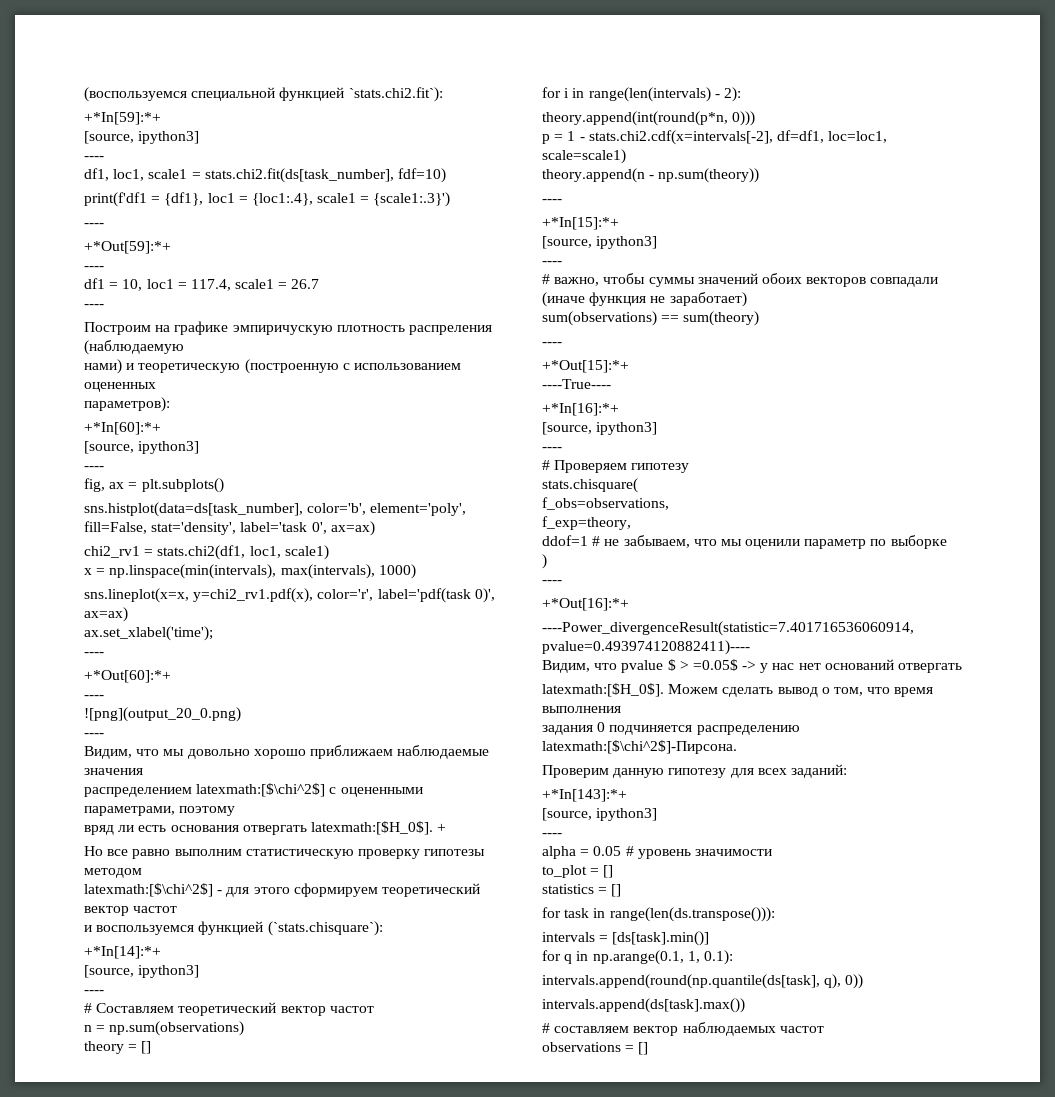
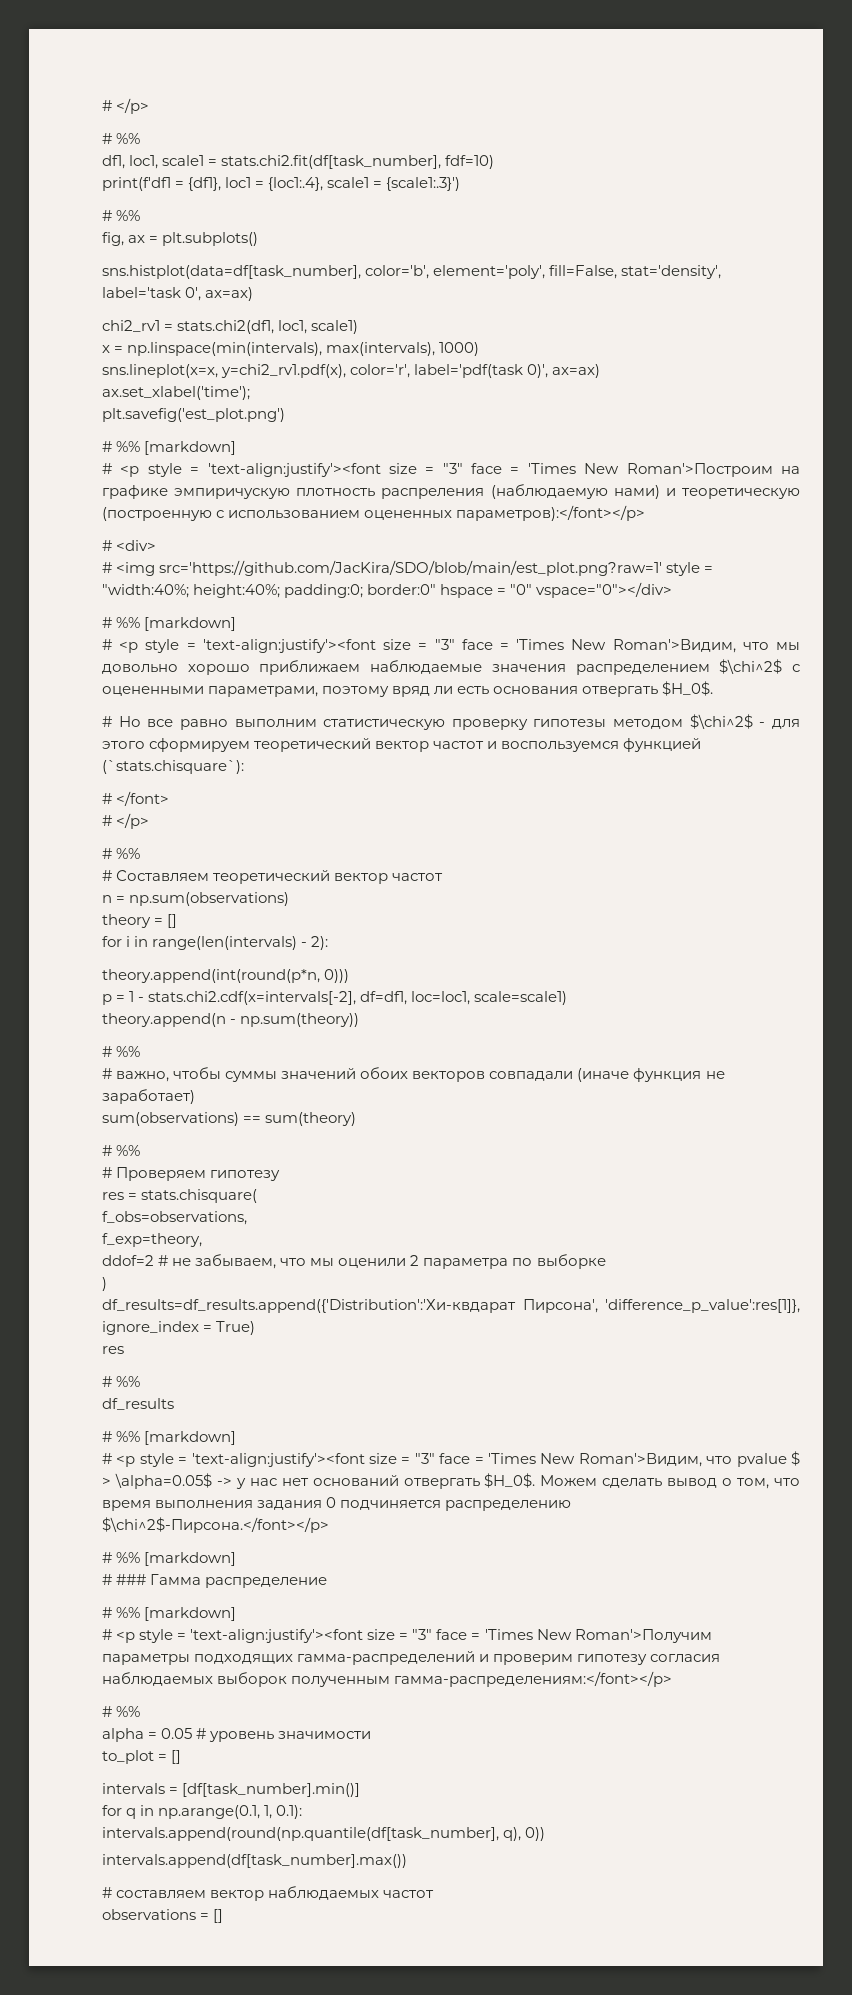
[84,87,443,102] [84,112,161,125] [84,131,200,144] [84,156,104,160] (воспользуемся специальной функцией `stats.chi2.fit`): // +*In[59]:*+ // [source, ipython3] // ---- -> [102,98,150,114] [102,133,141,144] # </p> // # %%
[204,168,394,183] stats.chi2.fit(ds[task_number], -> [221,155,442,169] stats.chi2.fit(df[task_number],
[84,223,104,227] [84,241,171,254] [84,266,104,270] [84,278,320,291] [84,304,104,308] [84,321,492,335] [84,340,184,355] [84,359,461,374] [84,382,156,392] [84,397,170,412] [84,422,161,435] [84,441,200,454] [84,466,104,470] ---- // +*Out[59]:*+ // ---- // df1 = 10, loc1 = 117.4, scale1 = 26.7 // ---- // Построим на графике эмпиричускую плотность распреления (наблюдаемую // нами) и теоретическую (построенную с использованием оцененных // параметров): // +*In[60]:*+ // [source, ipython3] // ---- -> [102,210,141,221] # %%
[84,502,303,517] sns.histplot(data=ds[task_number], -> [102,265,361,279] sns.histplot(data=df[task_number],
[84,652,104,656] [84,670,171,683] [84,695,104,699] [84,707,241,722] [84,733,104,737] [84,746,132,759] ---- // +*Out[60]:*+ // ---- // ![png](output_20_0.png) // ---- // Видим, -> [102,408,285,422] [102,441,237,455] [102,463,800,477] [102,484,800,499] [102,505,646,521] [102,540,157,551] [102,560,714,576] [102,582,673,598] [102,617,237,631] [102,639,736,653] plt.savefig('est_plot.png') // # %% [markdown] // # <p style = 'text-align:justify'><font size = "3" face = 'Times New Roman'>Построим на графике эмпиричускую плотность распреления (наблюдаемую нами) и теоретическую (построенную с использованием оцененных параметров):</font></p> // # <div> // # <img src='https://github.com/JacKira/SDO/blob/main/est_plot.png?raw=1' style = "width:40%; height:40%; padding:0; border:0" hspace = "0" vspace="0"></div> // # %% [markdown] // # <p style = 'text-align:justify'><font size = "3" face = 'Times New Roman'>Видим,
[84,783,326,797] // распределением latexmath:[$\chi^2$] -> [575,659,783,675] распределением $\chi^2$
(236, 811) // -> (390, 691) none
[310,821,447,835] latexmath:[$H_0$]. + // -> [662,681,714,696] [102,716,112,727] $H_0$. // #
[84,883,213,897] // latexmath:[$\chi^2$] -> [689,714,753,729] $\chi^2$
(178, 909) // -> (485, 745) none
[84,946,161,959] [84,965,200,978] [84,990,104,994] +*In[14]:*+ // [source, ipython3] // ---- -> [102,791,170,806] [102,813,150,829] [102,848,141,859] # </font> // # </p> // # %%
[542,199,562,203] [542,217,619,230] [542,236,658,249] [542,261,562,265] ---- // +*In[15]:*+ // [source, ipython3] // ---- -> [102,1046,141,1057] # %%
[542,342,562,346] [542,360,629,373] [542,379,611,389] [542,403,619,416] [542,422,658,435] [542,447,562,451] ---- // +*Out[15]:*+ // ----True---- // +*In[16]:*+ // [source, ipython3] // ---- -> [102,1145,141,1156] # %%
(690, 468) none -> [102,1192,138,1200] res =
[542,535,588,546] ddof=1 -> [102,1255,154,1266] ddof=2
[804,539,867,549] параметр -> [410,1255,509,1269] 2 параметра
[542,580,562,584] [542,598,629,611] [542,621,914,636] [542,640,750,655] [542,660,590,673] ---- // +*Out[16]:*+ // ----Power_divergenceResult(statistic=7.401716536060914, pvalue=0.493974120882411)---- // Видим, -> [102,1299,800,1313] [102,1321,256,1335] [102,1346,124,1354] [102,1376,141,1387] [102,1398,174,1410] [102,1431,237,1445] [102,1453,702,1467] df_results=df_results.append({'Distribution':'Хи-квдарат Пирсона', 'difference_p_value':res[1]}, ignore_index = True) // res // # %% // df_results // # %% [markdown] // # <p style = 'text-align:justify'><font size = "3" face = 'Times New Roman'>Видим,
[692,659,738,671] =0.05$ -> [114,1473,212,1489] \alpha=0.05$
[542,683,664,697] // latexmath:[$H_0$]. -> [484,1473,536,1488] $H_0$.
(621, 709) // -> (254, 1504) none
[542,740,737,754] [542,764,847,778] [542,789,627,802] [542,808,658,821] [542,833,562,837] latexmath:[$\chi^2$]-Пирсона. // Проверим данную гипотезу для всех заданий: // +*In[143]:*+ // [source, ipython3] // ---- -> [102,1517,329,1533] [102,1552,237,1566] [102,1574,328,1588] [102,1607,237,1621] [102,1629,712,1643] [102,1651,721,1665] [102,1671,673,1687] [102,1706,141,1717] $\chi^2$-Пирсона.</font></p> // # %% [markdown] // # ### Гамма распределение // # %% [markdown] // # <p style = 'text-align:justify'><font size = "3" face = 'Times New Roman'>Получим параметры подходящих гамма-распределений и проверим гипотезу согласия наблюдаемых выборок полученным гамма-распределениям:</font></p> // # %%
[542,884,622,897] [542,907,775,922] // statistics = [] // for task in range(len(ds.transpose())): -> (182, 1757) none
[612,931,710,946] [ds[task].min()] -> [182,1783,361,1797] [df[task_number].min()]
[542,974,820,989] intervals.append(round(np.quantile(ds[task], -> [102,1827,499,1841] intervals.append(round(np.quantile(df[task_number],
[542,998,745,1013] intervals.append(ds[task].max()) -> [102,1854,407,1868] intervals.append(df[task_number].max())

